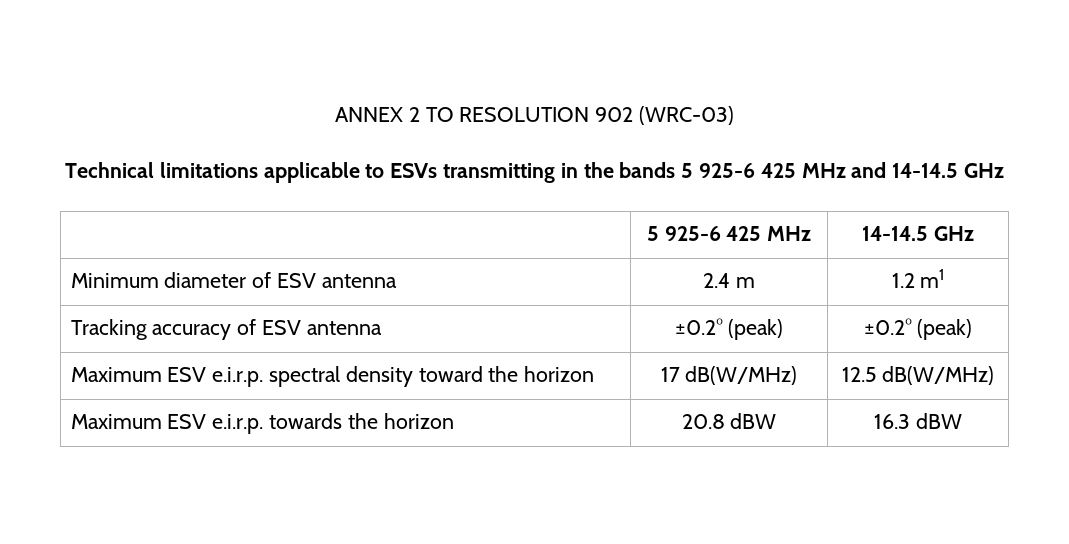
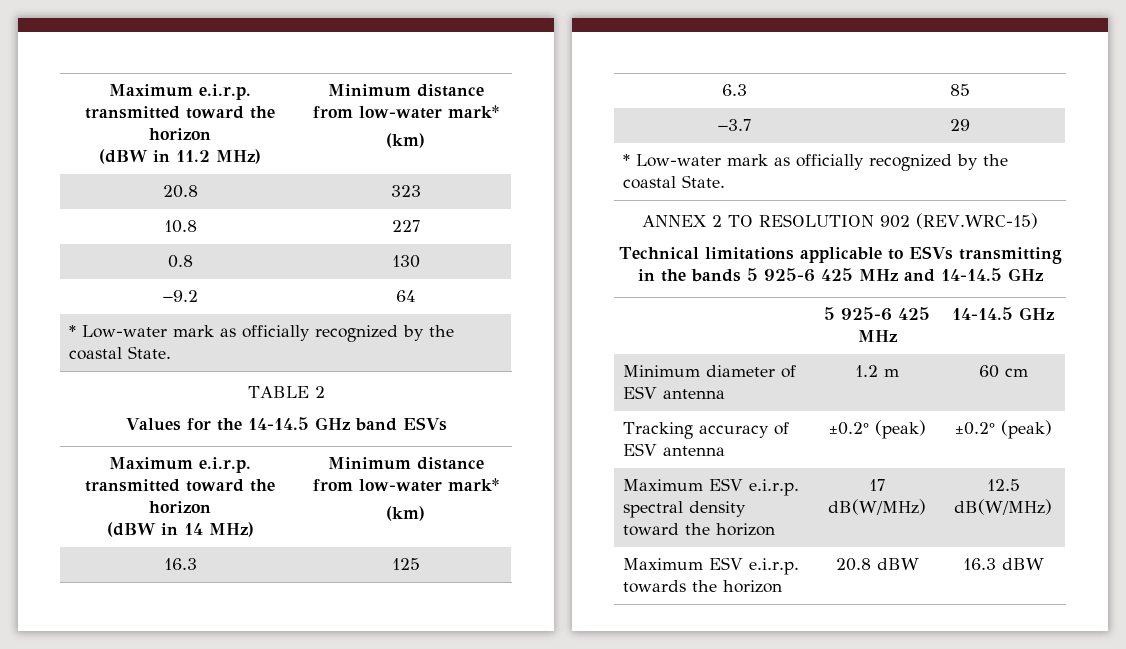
(334, 114) none -> [109,84,252,100] [85,106,275,119] [149,128,211,140] [99,149,261,164] [327,84,484,97] [312,105,499,119] [386,133,425,148] [162,185,198,198] [390,185,421,197] [163,220,197,233] [391,220,420,232] [167,255,193,268] [391,255,420,268] [162,290,198,302] [395,290,416,302] [68,325,454,342] [68,346,171,360] [247,386,325,398] [125,417,447,431] [109,457,252,473] [85,479,275,492] [149,501,211,513] [106,522,254,537] [327,457,484,470] [312,478,499,492] [386,506,425,521] [163,558,197,570] [391,558,420,570] [721,84,747,96] [949,84,970,96] [717,119,751,131] [949,119,970,131] [622,154,1008,171] [622,175,725,189] Maximum e.i.r.p. transmitted toward the horizon // (dBW in 11.2 MHz) | Minimum distance from low-water mark* // (km) // 20.8 | 323 // 10.8 | 227 // 0.8 | 130 // −9.2 | 64 // * Low-water mark as officially recognized by the coastal State. // TABLE 2 // Values for the 14-14.5 GHz band ESVs // Maximum e.i.r.p. transmitted toward the horizon // (dBW in 14 MHz) | Minimum distance from low-water mark* // (km) // 16.3 | 125 // 6.3 | 85 // −3.7 | 29 // * Low-water mark as officially recognized by the coastal State. //
[639,106,735,125] (WRC-03) -> [916,213,1039,229] (REV.WRC-15)
[703,273,731,288] 2.4 -> [855,365,878,377] 1.2
[891,269,945,288] 1.2 m1 -> [978,365,1028,378] 60 cm

